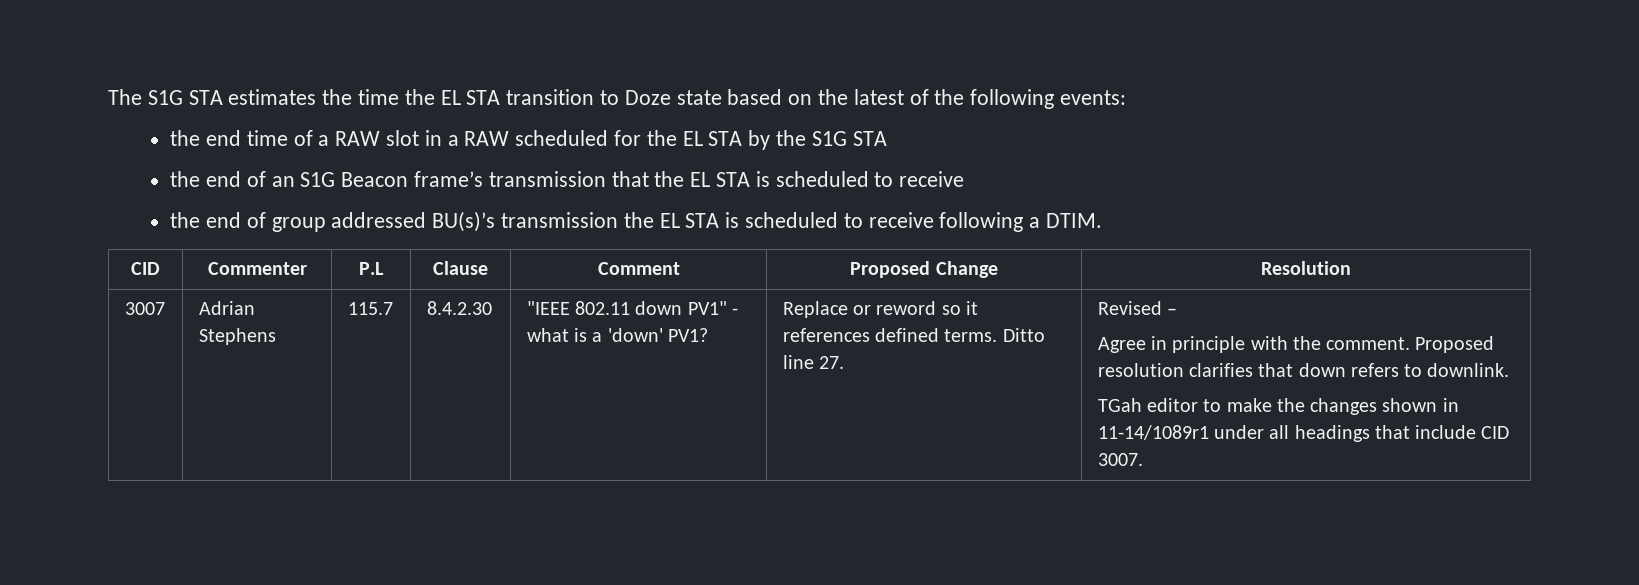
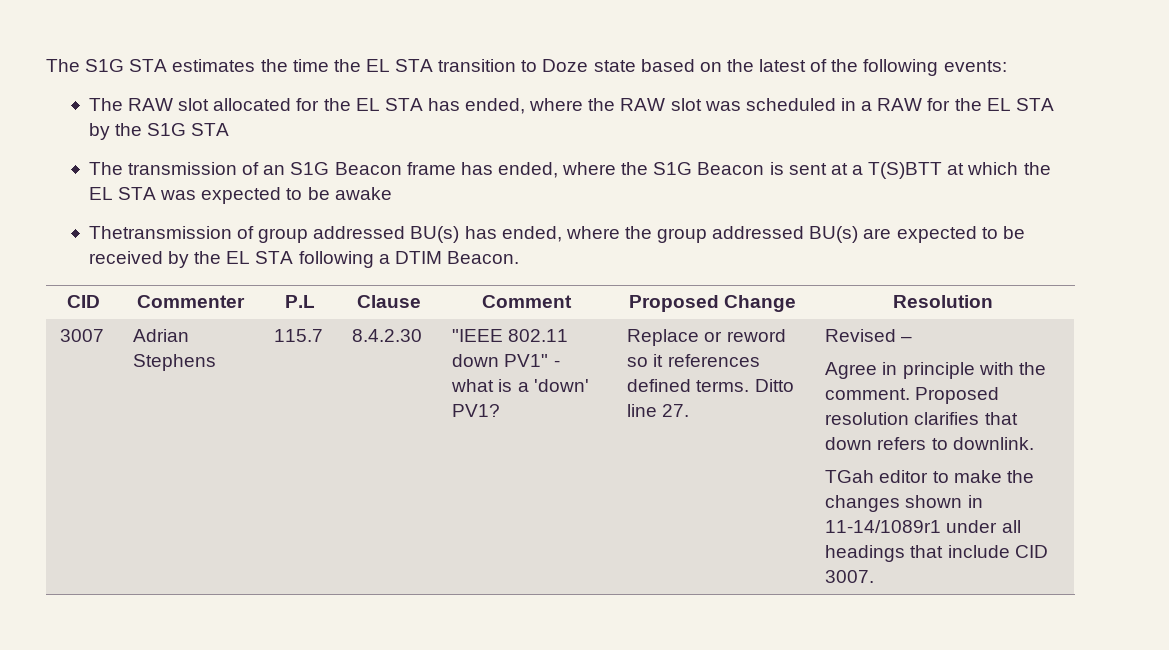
[170,130,420,146] the end time of a RAW slot -> [88,98,836,114] The RAW slot allocated for the EL STA has ended, where the RAW slot was scheduled
[515,130,609,146] scheduled -> (923, 104) none
[170,171,241,187] the end -> [88,162,238,175] The transmission
[414,171,965,187] [170,211,1103,232] frame’s transmission that the EL STA is scheduled to receive // the end of group addressed BU(s)’s transmission the EL STA is scheduled to receive following a DTIM. -> [406,162,1051,179] [88,187,392,204] [88,226,1025,243] [88,251,519,268] frame has ended, where the S1G Beacon is sent at a T(S)BTT at which the EL STA was expected to be awake // Thetransmission of group addressed BU(s) has ended, where the group addressed BU(s) are expected to be received by the EL STA following a DTIM Beacon.

